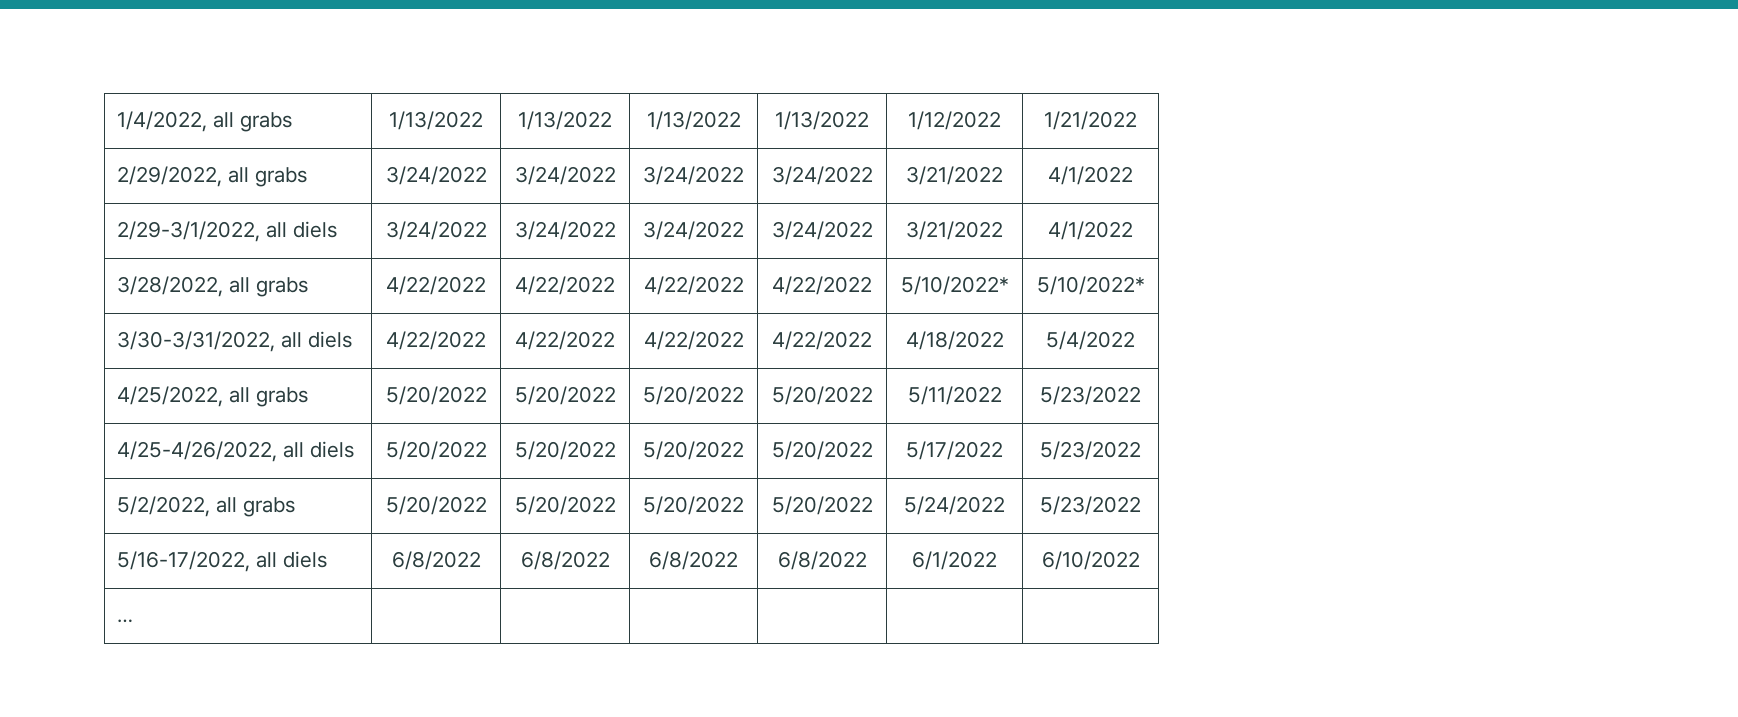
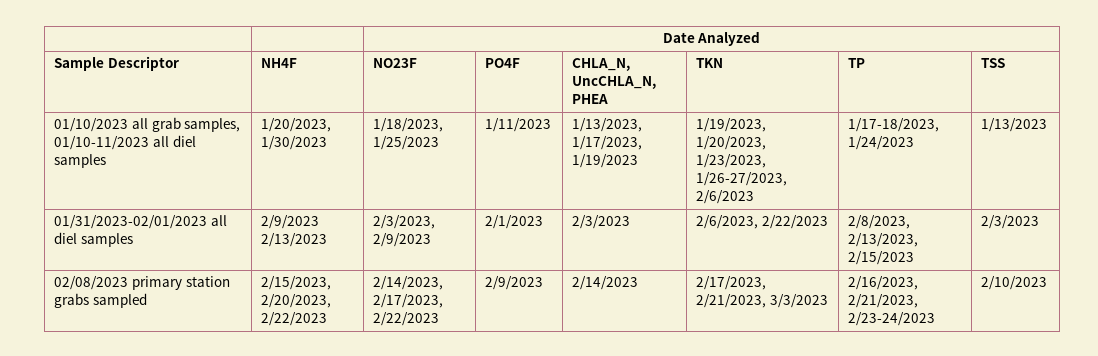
[117,111,292,132] [389,111,483,130] [518,111,612,130] [646,111,741,130] [775,111,869,130] [908,111,1001,130] [1044,111,1137,130] [117,166,307,187] [385,166,487,185] [514,166,616,185] [643,166,744,185] [771,166,873,185] [906,166,1003,185] [1048,166,1133,185] [117,221,337,242] [385,221,487,240] [514,221,616,240] [643,221,744,240] [771,221,873,240] [906,221,1003,240] [1048,221,1133,240] [117,276,308,297] [386,276,486,295] [515,276,615,295] [643,276,744,295] [772,276,872,295] [900,276,1009,295] [1036,276,1145,295] [117,331,352,352] [386,331,486,350] [515,331,615,350] [643,331,744,350] [772,331,872,350] [905,331,1004,350] [1046,331,1135,350] [117,386,308,407] [385,386,487,405] [514,386,616,405] [643,386,744,405] [771,386,873,405] [907,386,1002,405] [1040,386,1141,405] [117,441,354,462] [385,441,487,460] [514,441,616,460] [643,441,744,460] [771,441,873,460] [906,441,1003,460] [1040,441,1141,460] [117,496,295,517] [385,496,487,515] [514,496,616,515] [643,496,744,515] [771,496,873,515] [904,496,1005,515] [1040,496,1141,515] [117,551,327,572] [391,551,481,570] [520,551,610,570] [649,551,738,570] [777,551,867,570] [912,551,997,570] [1041,551,1140,570] [117,619,134,623] 1/4/2022, all grabs | 1/13/2022 | 1/13/2022 | 1/13/2022 | 1/13/2022 | 1/12/2022 | 1/21/2022 // 2/29/2022, all grabs | 3/24/2022 | 3/24/2022 | 3/24/2022 | 3/24/2022 | 3/21/2022 | 4/1/2022 // 2/29-3/1/2022, all diels | 3/24/2022 | 3/24/2022 | 3/24/2022 | 3/24/2022 | 3/21/2022 | 4/1/2022 // 3/28/2022, all grabs | 4/22/2022 | 4/22/2022 | 4/22/2022 | 4/22/2022 | 5/10/2022* | 5/10/2022* // 3/30-3/31/2022, all diels | 4/22/2022 | 4/22/2022 | 4/22/2022 | 4/22/2022 | 4/18/2022 | 5/4/2022 // 4/25/2022, all grabs | 5/20/2022 | 5/20/2022 | 5/20/2022 | 5/20/2022 | 5/11/2022 | 5/23/2022 // 4/25-4/26/2022, all diels | 5/20/2022 | 5/20/2022 | 5/20/2022 | 5/20/2022 | 5/17/2022 | 5/23/2022 // 5/2/2022, all grabs | 5/20/2022 | 5/20/2022 | 5/20/2022 | 5/20/2022 | 5/24/2022 | 5/23/2022 // 5/16-17/2022, all diels | 6/8/2022 | 6/8/2022 | 6/8/2022 | 6/8/2022 | 6/1/2022 | 6/10/2022 // … | | | | | | -> [662,31,761,46] [54,56,179,71] [261,58,298,68] [373,58,418,68] [485,58,521,68] [572,58,631,71] [572,76,657,89] [572,94,609,104] [696,58,724,68] [848,58,866,68] [981,58,1006,68] [54,117,241,132] [54,135,196,150] [54,154,107,168] [261,118,332,132] [261,136,328,150] [373,118,444,132] [373,136,440,150] [485,118,552,132] [572,118,643,132] [572,136,643,150] [572,154,639,168] [696,118,767,132] [696,136,767,150] [696,154,767,168] [696,172,788,186] [696,190,755,204] [848,118,940,132] [848,136,915,150] [981,118,1048,132] [54,215,227,229] [54,232,133,247] [261,215,320,229] [261,233,328,247] [373,215,436,229] [373,233,432,247] [485,215,544,229] [572,215,631,229] [696,215,828,229] [848,215,911,229] [848,233,919,247] [848,251,915,265] [981,215,1040,229] [54,276,230,290] [54,293,147,308] [261,276,332,290] [261,294,332,308] [261,312,328,326] [373,276,444,290] [373,294,444,308] [373,312,440,326] [485,276,544,290] [572,276,639,290] [696,276,767,290] [696,294,828,308] [848,276,919,290] [848,294,919,308] [848,312,936,326] [981,276,1048,290] | | Date Analyzed // Sample Descriptor | NH4F | NO23F | PO4F | CHLA_N, UncCHLA_N, PHEA | TKN | TP | TSS // 01/10/2023 all grab samples, 01/10-11/2023 all diel samples | 1/20/2023, 1/30/2023 | 1/18/2023, 1/25/2023 | 1/11/2023 | 1/13/2023, 1/17/2023, 1/19/2023 | 1/19/2023, 1/20/2023, 1/23/2023, 1/26-27/2023, 2/6/2023 | 1/17-18/2023, 1/24/2023 | 1/13/2023 // 01/31/2023-02/01/2023 all diel samples | 2/9/2023 2/13/2023 | 2/3/2023, 2/9/2023 | 2/1/2023 | 2/3/2023 | 2/6/2023, 2/22/2023 | 2/8/2023, 2/13/2023, 2/15/2023 | 2/3/2023 // 02/08/2023 primary station grabs sampled | 2/15/2023, 2/20/2023, 2/22/2023 | 2/14/2023, 2/17/2023, 2/22/2023 | 2/9/2023 | 2/14/2023 | 2/17/2023, 2/21/2023, 3/3/2023 | 2/16/2023, 2/21/2023, 2/23-24/2023 | 2/10/2023

